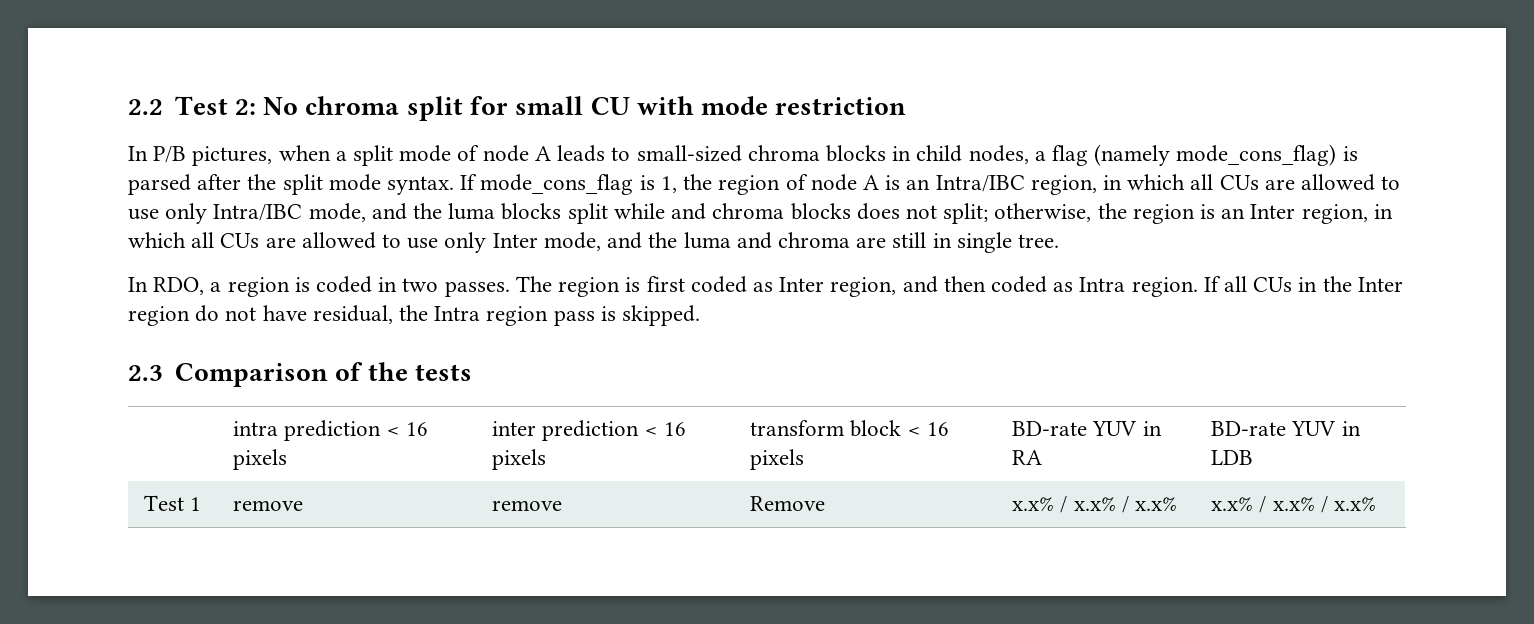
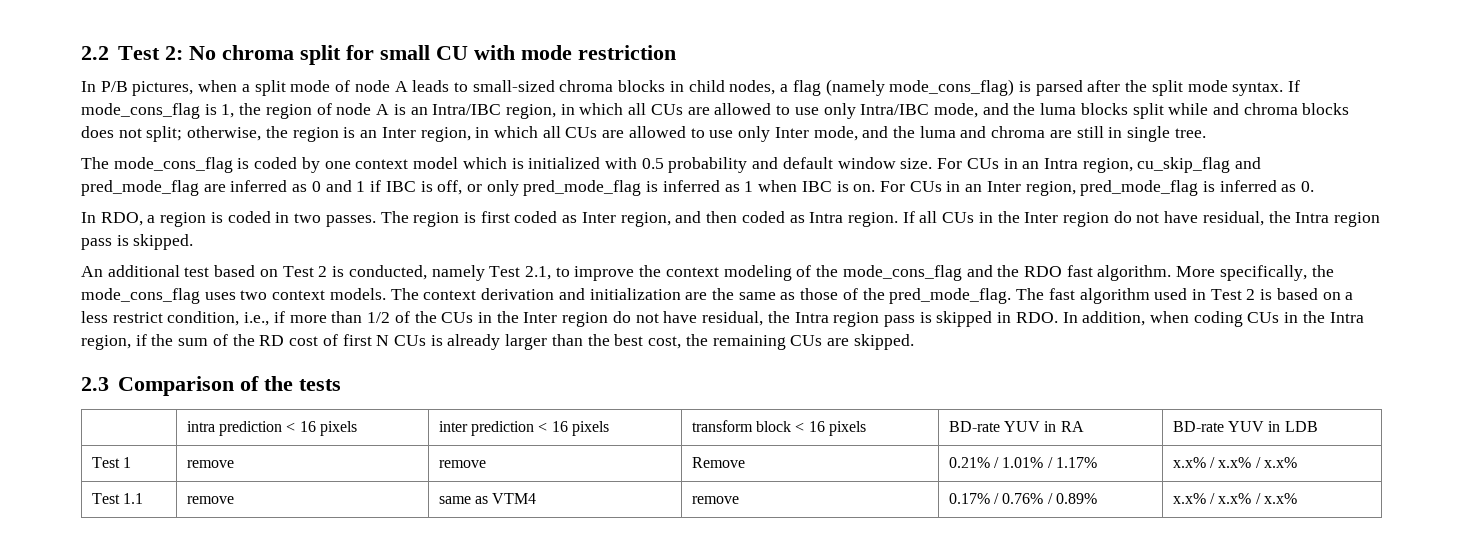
(1059, 241) none -> [81,157,1262,173] [81,180,1315,196] // The mode_cons_flag is coded by one context model which is initialized with 0.5 probability and default window size. For CUs in an Intra region, cu_skip_flag and pred_mode_flag are inferred as 0 and 1 if IBC is off, or only pred_mode_flag is inferred as 1 when IBC is on. For CUs in an Inter region, pred_mode_flag is inferred as 0.
(701, 315) none -> [81,265,1334,281] [81,288,1354,304] [81,311,1364,327] [81,334,914,350] // An additional test based on Test 2 is conducted, namely Test 2.1, to improve the context modeling of the mode_cons_flag and the RDO fast algorithm. More specifically, the mode_cons_flag uses two context models. The context derivation and initialization are the same as those of the pred_mode_flag. The fast algorithm used in Test 2 is based on a less restrict condition, i.e., if more than 1/2 of the CUs in the Inter region do not have residual, the Intra region pass is skipped in RDO. In addition, when coding CUs in the Intra region, if the sum of the RD cost of first N CUs is already larger than the best cost, the remaining CUs are skipped.
[1012,496,1178,513] [1211,496,1377,513] x.x% / x.x% / x.x% | x.x% / x.x% / x.x% -> [948,457,1097,468] [1172,457,1297,468] [91,493,143,504] [186,496,234,504] [438,493,537,504] [691,496,739,504] [948,493,1097,504] [1172,493,1297,504] 0.21% / 1.01% / 1.17% | x.x% / x.x% / x.x% // Test 1.1 | remove | same as VTM4 | remove | 0.17% / 0.76% / 0.89% | x.x% / x.x% / x.x%

